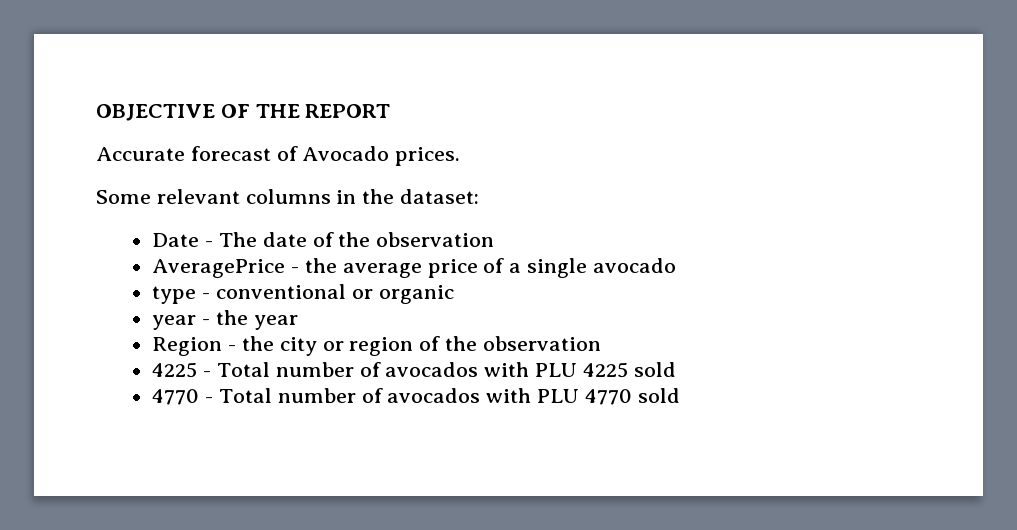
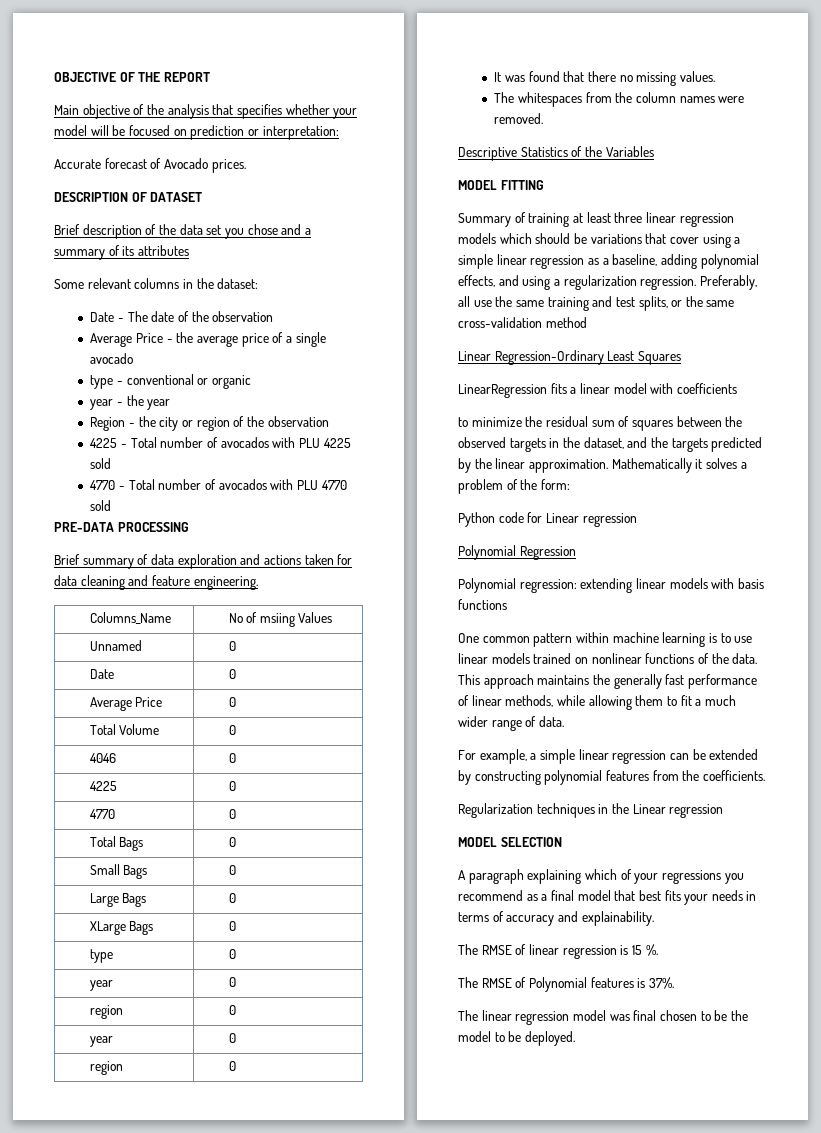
(391, 111) none -> [54,104,358,119] [54,125,339,140] // Main objective of the analysis that specifies whether your model will be focused on prediction or interpretation:
(461, 156) none -> [54,192,203,202] [54,224,311,239] [54,245,189,260] // DESCRIPTION OF DATASET // Brief description of the data set you chose and a summary of its attributes
[152,259,286,278] AveragePrice -> [90,333,164,347] Average Price
(680, 395) none -> [54,522,189,532] [54,554,353,569] [54,575,258,590] [89,612,171,624] [228,612,333,627] [89,640,142,651] [228,641,236,651] [89,669,114,679] [228,669,236,679] [89,697,163,711] [228,697,236,707] [89,724,160,735] [228,725,236,735] [89,753,116,763] [228,753,236,763] [89,781,117,791] [228,781,236,791] [89,809,115,819] [228,809,236,819] [89,836,144,851] [228,837,236,847] [89,864,148,879] [228,865,236,875] [89,893,147,907] [228,893,236,903] [89,921,154,935] [228,921,236,931] [89,949,113,963] [228,949,236,959] [89,980,113,991] [228,977,236,987] [89,1005,123,1019] [228,1005,236,1015] [89,1036,113,1047] [228,1033,236,1043] [89,1061,123,1075] [228,1061,236,1071] [494,71,716,86] [494,92,745,107] [494,113,544,124] [458,146,654,161] [458,180,544,190] [458,212,734,227] [458,233,741,248] [458,254,759,269] [458,275,757,290] [458,296,735,311] [458,317,587,328] [458,350,681,365] [458,383,737,398] [458,416,743,431] [458,437,763,452] [458,458,747,473] [458,479,570,494] [458,512,637,527] [458,545,576,560] [458,578,764,593] [458,599,507,610] [458,632,753,647] [458,653,758,664] [458,674,757,689] [458,695,736,710] [458,716,564,731] [458,749,759,764] [458,770,765,785] [458,803,724,818] [458,837,562,847] [458,869,744,884] [458,890,757,905] [458,911,654,926] [458,944,658,959] [458,977,674,992] [458,1010,748,1025] [458,1031,575,1046] // PRE-DATA PROCESSING // Brief summary of data exploration and actions taken for data cleaning and feature engineering. // Columns_Name | No of msiing Values // Unnamed | 0 // Date | 0 // Average Price | 0 // Total Volume | 0 // 4046 | 0 // 4225 | 0 // 4770 | 0 // Total Bags | 0 // Small Bags | 0 // Large Bags | 0 // XLarge Bags | 0 // type | 0 // year | 0 // region | 0 // year | 0 // region | 0 // It was found that there no missing values. // The whitespaces from the column names were removed. // Descriptive Statistics of the Variables // MODEL FITTING // Summary of training at least three linear regression models which should be variations that cover using a simple linear regression as a baseline, adding polynomial effects, and using a regularization regression. Preferably, all use the same training and test splits, or the same cross-validation method // Linear Regression-Ordinary Least Squares // LinearRegression fits a linear model with coefficients // to minimize the residual sum of squares between the observed targets in the dataset, and the targets predicted by the linear approximation. Mathematically it solves a problem of the form: // Python code for Linear regression // Polynomial Regression // Polynomial regression: extending linear models with basis functions // One common pattern within machine learning is to use linear models trained on nonlinear functions of the data. This approach maintains the generally fast performance of linear methods, while allowing them to fit a much wider range of data. // For example, a simple linear regression can be extended by constructing polynomial features from the coefficients. // Regularization techniques in the Linear regression // MODEL SELECTION // A paragraph explaining which of your regressions you recommend as a final model that best fits your needs in terms of accuracy and explainability. // The RMSE of linear regression is 15 %. // The RMSE of Polynomial features is 37%. // The linear regression model was final chosen to be the model to be deployed.

